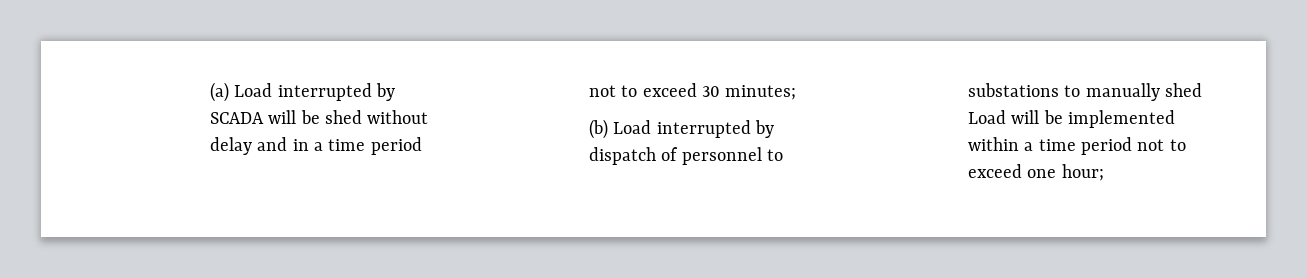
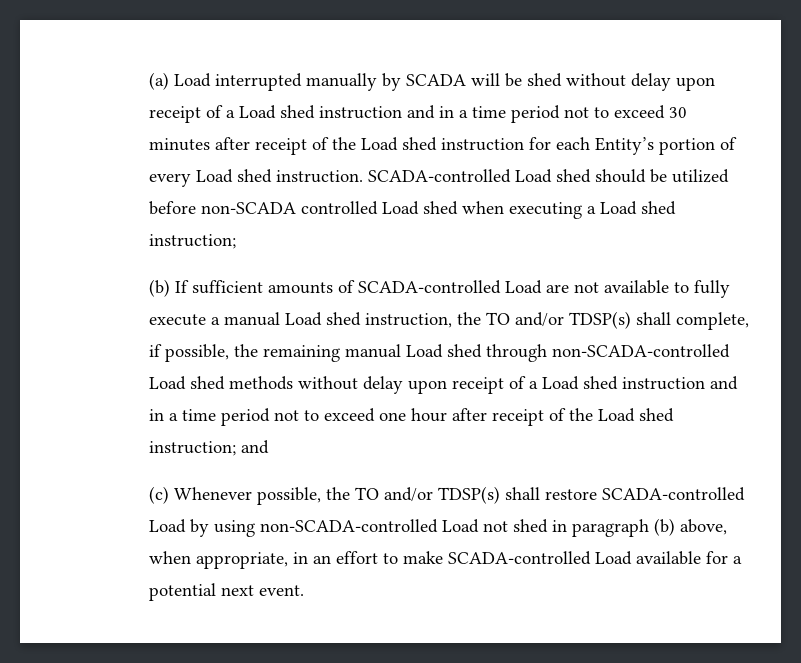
(372, 92) none -> [305,73,377,91] manually
(253, 146) none -> [675,77,715,91] [148,105,402,123] upon receipt of a Load shed instruction
[725,85,797,100] [589,119,774,139] [589,147,783,165] [968,83,1202,101] [968,110,1175,128] [968,137,1020,151] minutes; // (b) Load interrupted by dispatch of personnel to substations to manually shed Load will be implemented within -> [148,137,737,155] [148,169,729,187] [148,201,676,219] [148,234,236,249] [148,279,730,298] [148,311,749,330] [148,344,730,362] [148,376,738,394] [148,409,164,421] minutes after receipt of the Load shed instruction for each Entity’s portion of every Load shed instruction. SCADA-controlled Load shed should be utilized before non-SCADA controlled Load shed when executing a Load shed instruction; // (b) If sufficient amounts of SCADA-controlled Load are not available to fully execute a manual Load shed instruction, the TO and/or TDSP(s) shall complete, if possible, the remaining manual Load shed through non-SCADA-controlled Load shed methods without delay upon receipt of a Load shed instruction and in
[1061,164,1104,181] hour; -> [410,408,674,426] [148,440,269,456] [148,486,745,505] [148,518,727,537] [148,551,742,569] [148,583,304,601] hour after receipt of the Load shed instruction; and // (c) Whenever possible, the TO and/or TDSP(s) shall restore SCADA-controlled Load by using non-SCADA-controlled Load not shed in paragraph (b) above, when appropriate, in an effort to make SCADA-controlled Load available for a potential next event.

